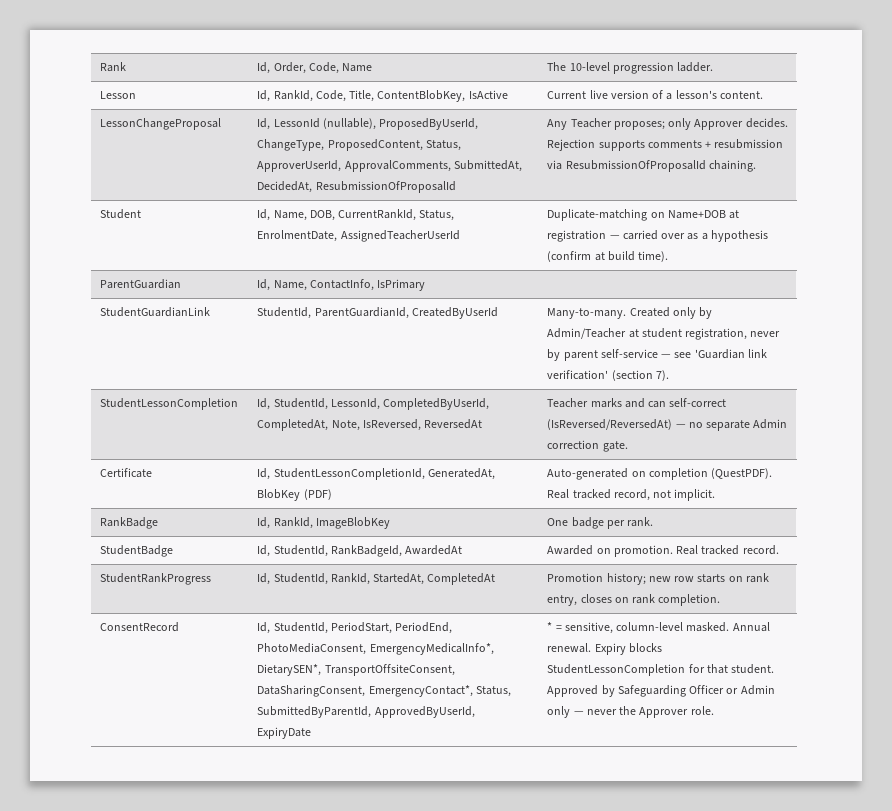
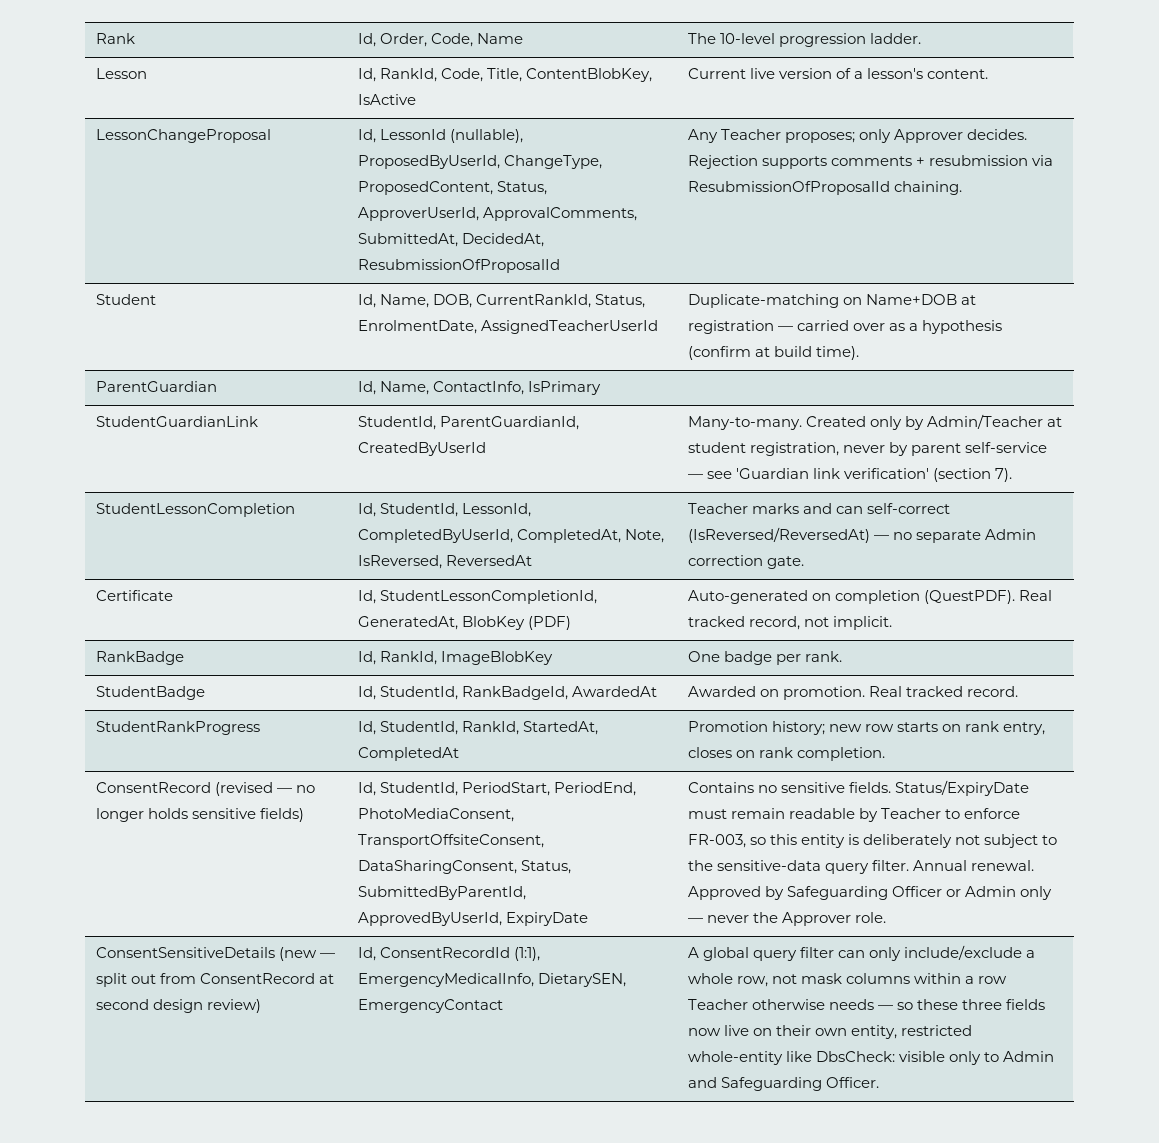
(180, 627) none -> [214,782,316,796] [95,808,305,822] (revised — no longer holds sensitive fields)
[369,643,494,655] [257,664,322,676] EmergencyMedicalInfo*, DietarySEN*, -> (514, 815) none
[368,685,473,697] EmergencyContact*, -> (517, 867) none
[547,622,770,634] [547,643,662,655] [547,664,775,676] * = sensitive, column-level masked. Annual renewal. Expiry blocks StudentLessonCompletion for that student. -> [687,780,1030,796] [687,808,1021,822] [687,834,1058,848] [687,860,1035,874] Contains no sensitive fields. Status/ExpiryDate must remain readable by Teacher to enforce FR-003, so this entity is deliberately not subject to the sensitive-data query filter. Annual renewal.
(714, 710) none -> [95,947,335,961] [95,973,335,987] [95,999,261,1013] [357,947,540,961] [357,973,626,987] [357,999,503,1013] [687,945,1036,961] [687,973,1008,987] [687,999,1046,1010] [687,1025,973,1039] [687,1051,1055,1065] [687,1077,879,1091] // ConsentSensitiveDetails (new — split out from ConsentRecord at second design review) | Id, ConsentRecordId (1:1), EmergencyMedicalInfo, DietarySEN, EmergencyContact | A global query filter can only include/exclude a whole row, not mask columns within a row Teacher otherwise needs — so these three fields now live on their own entity, restricted whole-entity like DbsCheck: visible only to Admin and Safeguarding Officer.

